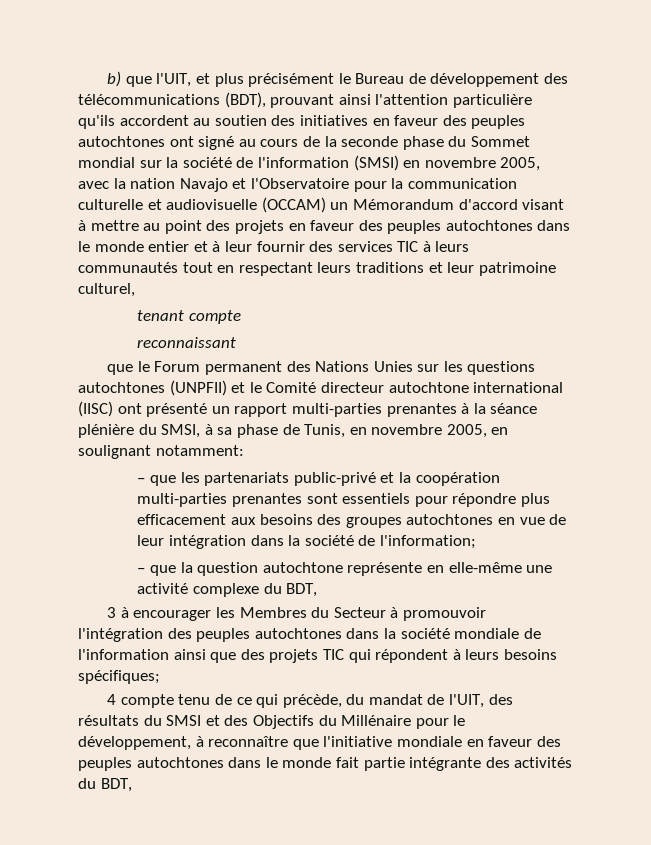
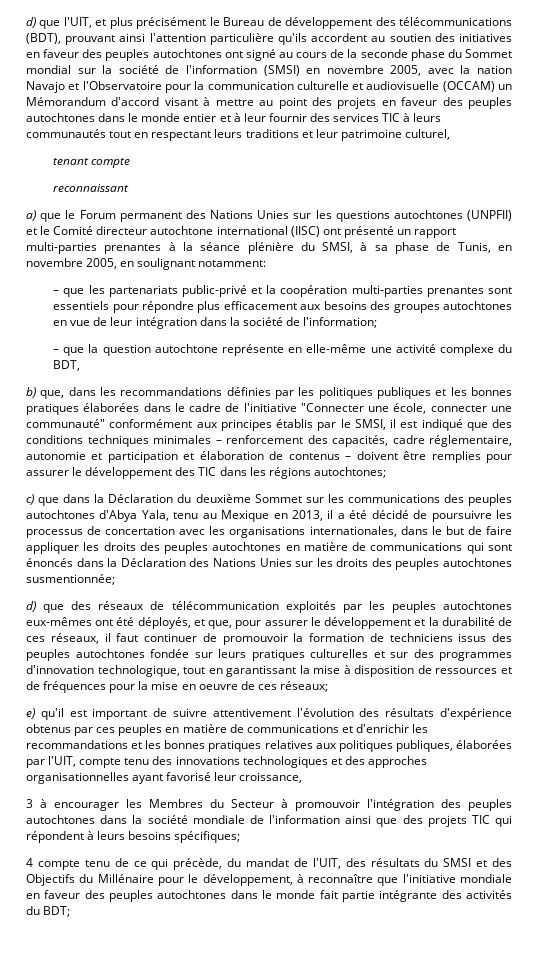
[107,71,122,87] b) -> [26,17,36,28] d)
(237, 342) none -> [26,210,36,221] a)
(318, 590) none -> [26,387,512,399] [26,403,512,415] [26,419,512,431] [26,435,512,447] [26,451,512,463] [26,467,386,479] [26,494,512,506] [26,510,513,522] [26,526,512,538] [26,542,512,554] [26,558,512,570] [26,574,115,585] [26,601,512,613] [26,617,512,629] [26,633,512,645] [26,649,512,661] [26,665,512,677] [26,681,328,693] [26,708,512,720] [26,724,429,736] [26,740,512,752] [26,756,427,768] [26,772,303,784] // b) que, dans les recommandations définies par les politiques publiques et les bonnes pratiques élaborées dans le cadre de l'initiative "Connecter une école, connecter une communauté" conformément aux principes établis par le SMSI, il est indiqué que des conditions techniques minimales – renforcement des capacités, cadre réglementaire, autonomie et participation et élaboration de contenus – doivent être remplies pour assurer le développement des TIC dans les régions autochtones; // c) que dans la Déclaration du deuxième Sommet sur les communications des peuples autochtones d'Abya Yala, tenu au Mexique en 2013, il a été décidé de poursuivre les processus de concertation avec les organisations internationales, dans le but de faire appliquer les droits des peuples autochtones en matière de communications qui sont énoncés dans la Déclaration des Nations Unies sur les droits des peuples autochtones susmentionnée; // d) que des réseaux de télécommunication exploités par les peuples autochtones eux-mêmes ont été déployés, et que, pour assurer le développement et la durabilité de ces réseaux, il faut continuer de promouvoir la formation de techniciens issus des peuples autochtones fondée sur leurs pratiques culturelles et sur des programmes d'innovation technologique, tout en garantissant la mise à disposition de ressources et de fréquences pour la mise en oeuvre de ces réseaux; // e) qu'il est important de suivre attentivement l'évolution des résultats d'expérience obtenus par ces peuples en matière de communications et d'enrichir les recommandations et les bonnes pratiques relatives aux politiques publiques, élaborées par l'UIT, compte tenu des innovations technologiques et des approches organisationnelles ayant favorisé leur croissance,
[100,778,132,792] BDT, -> [43,906,71,917] BDT;

